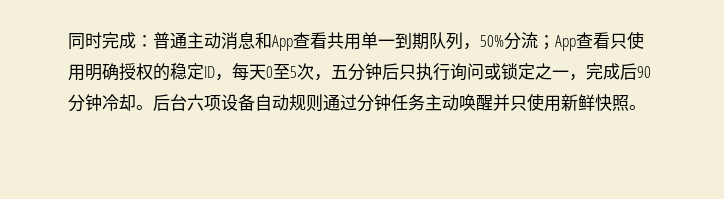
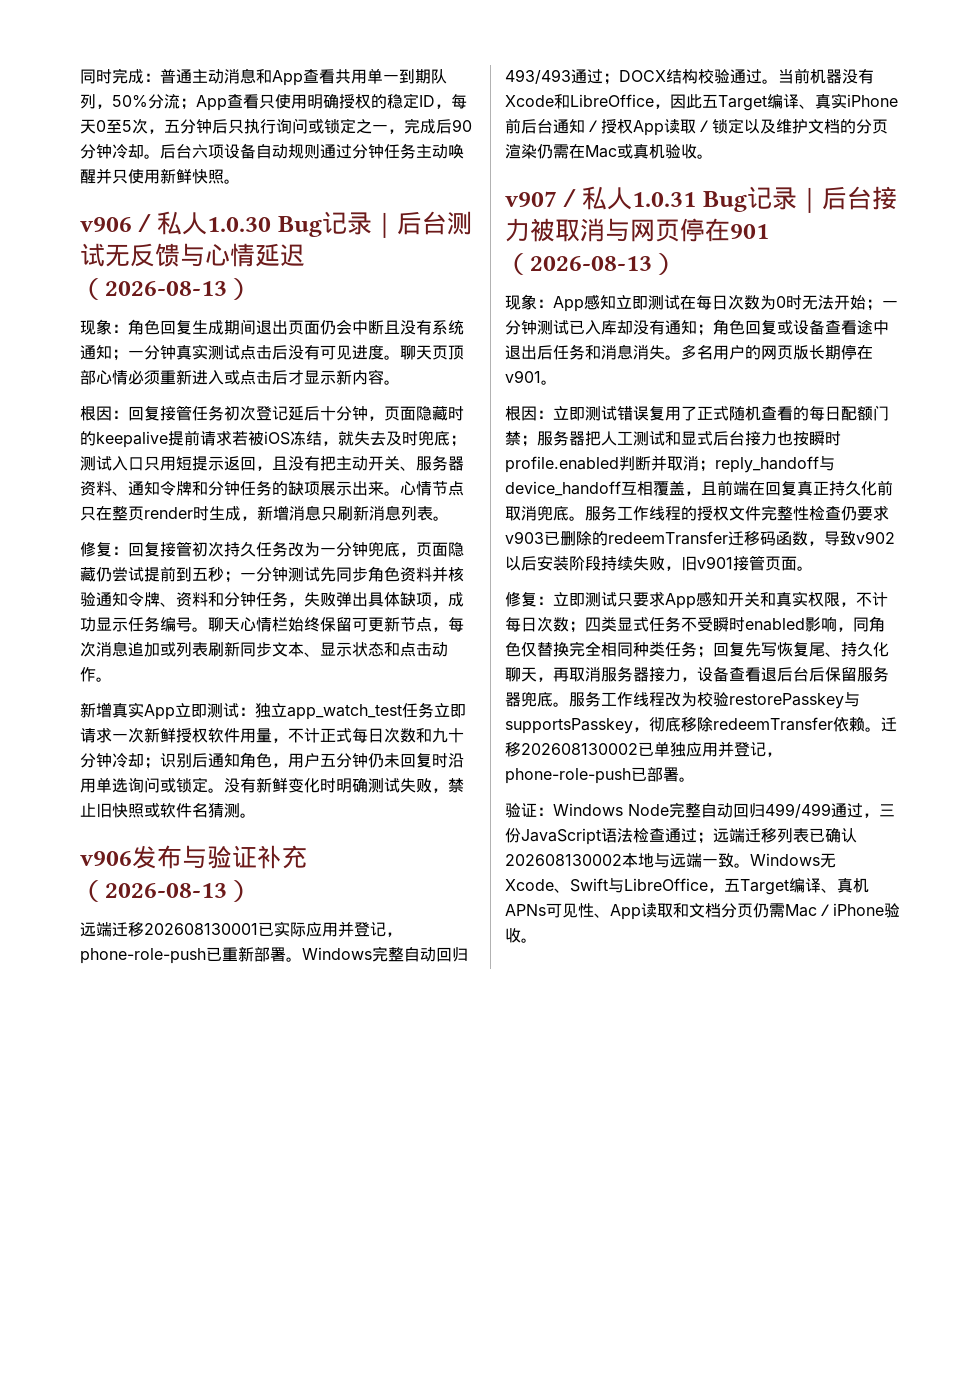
(646, 107) none -> [80,211,472,238] [80,243,305,267] [80,278,252,300] [80,319,464,335] [80,344,464,361] [80,369,400,385] [80,405,464,421] [80,430,466,448] [80,455,464,471] [80,480,464,496] [80,505,449,521] [80,541,464,557] [80,566,464,583] [80,591,464,607] [80,616,464,632] [80,641,448,657] [80,667,112,682] [80,702,466,720] [80,727,464,743] [80,752,464,769] [80,777,464,793] [80,802,256,818] [80,845,307,869] [80,880,252,902] [80,921,402,937] [80,946,468,964] [505,68,874,85] [505,93,898,111] [505,118,888,136] [505,144,713,159] [505,186,897,213] [505,218,769,242] [505,253,677,275] [505,294,898,312] [505,319,889,336] [505,344,873,360] [505,370,557,385] [505,405,889,421] [505,430,841,447] [505,455,835,473] [505,480,893,496] [505,505,889,521] [505,531,895,546] [505,555,813,571] [505,591,888,609] [505,616,885,633] [505,641,889,658] [505,666,889,682] [505,691,860,709] [505,717,897,734] [505,741,782,757] [505,767,695,784] [505,802,895,818] [505,828,857,845] [505,853,836,868] [505,878,869,895] [505,903,900,920] [505,928,537,943] // v906／私人1.0.30 Bug记录｜后台测试无反馈与心情延迟（2026-08-13） // 现象：角色回复生成期间退出页面仍会中断且没有系统通知；一分钟真实测试点击后没有可见进度。聊天页顶部心情必须重新进入或点击后才显示新内容。 // 根因：回复接管任务初次登记延后十分钟，页面隐藏时的keepalive提前请求若被iOS冻结，就失去及时兜底；测试入口只用短提示返回，且没有把主动开关、服务器资料、通知令牌和分钟任务的缺项展示出来。心情节点只在整页render时生成，新增消息只刷新消息列表。 // 修复：回复接管初次持久任务改为一分钟兜底，页面隐藏仍尝试提前到五秒；一分钟测试先同步角色资料并核验通知令牌、资料和分钟任务，失败弹出具体缺项，成功显示任务编号。聊天心情栏始终保留可更新节点，每次消息追加或列表刷新同步文本、显示状态和点击动作。 // 新增真实App立即测试：独立app_watch_test任务立即请求一次新鲜授权软件用量，不计正式每日次数和九十分钟冷却；识别后通知角色，用户五分钟仍未回复时沿用单选询问或锁定。没有新鲜变化时明确测试失败，禁止旧快照或软件名猜测。 // v906发布与验证补充（2026-08-13） // 远端迁移202608130001已实际应用并登记，phone-role-push已重新部署。Windows完整自动回归493/493通过；DOCX结构校验通过。当前机器没有Xcode和LibreOffice，因此五Target编译、真实iPhone前后台通知／授权App读取／锁定以及维护文档的分页渲染仍需在Mac或真机验收。 // v907／私人1.0.31 Bug记录｜后台接力被取消与网页停在901（2026-08-13） // 现象：App感知立即测试在每日次数为0时无法开始；一分钟测试已入库却没有通知；角色回复或设备查看途中退出后任务和消息消失。多名用户的网页版长期停在v901。 // 根因：立即测试错误复用了正式随机查看的每日配额门禁；服务器把人工测试和显式后台接力也按瞬时profile.enabled判断并取消；reply_handoff与device_handoff互相覆盖，且前端在回复真正持久化前取消兜底。服务工作线程的授权文件完整性检查仍要求v903已删除的redeemTransfer迁移码函数，导致v902以后安装阶段持续失败，旧v901接管页面。 // 修复：立即测试只要求App感知开关和真实权限，不计每日次数；四类显式任务不受瞬时enabled影响，同角色仅替换完全相同种类任务；回复先写恢复尾、持久化聊天，再取消服务器接力，设备查看退后台后保留服务器兜底。服务工作线程改为校验restorePasskey与supportsPasskey，彻底移除redeemTransfer依赖。迁移202608130002已单独应用并登记，phone-role-push已部署。 // 验证：Windows Node完整自动回归499/499通过，三份JavaScript语法检查通过；远端迁移列表已确认202608130002本地与远端一致。Windows无Xcode、Swift与LibreOffice，五Target编译、真机APNs可见性、App读取和文档分页仍需Mac／iPhone验收。

